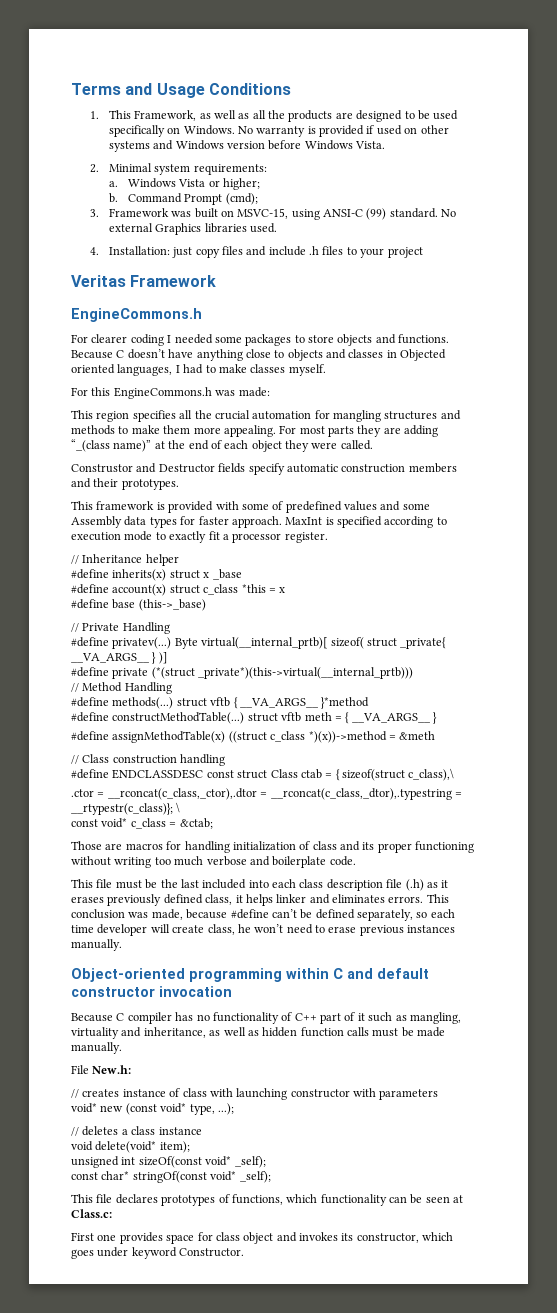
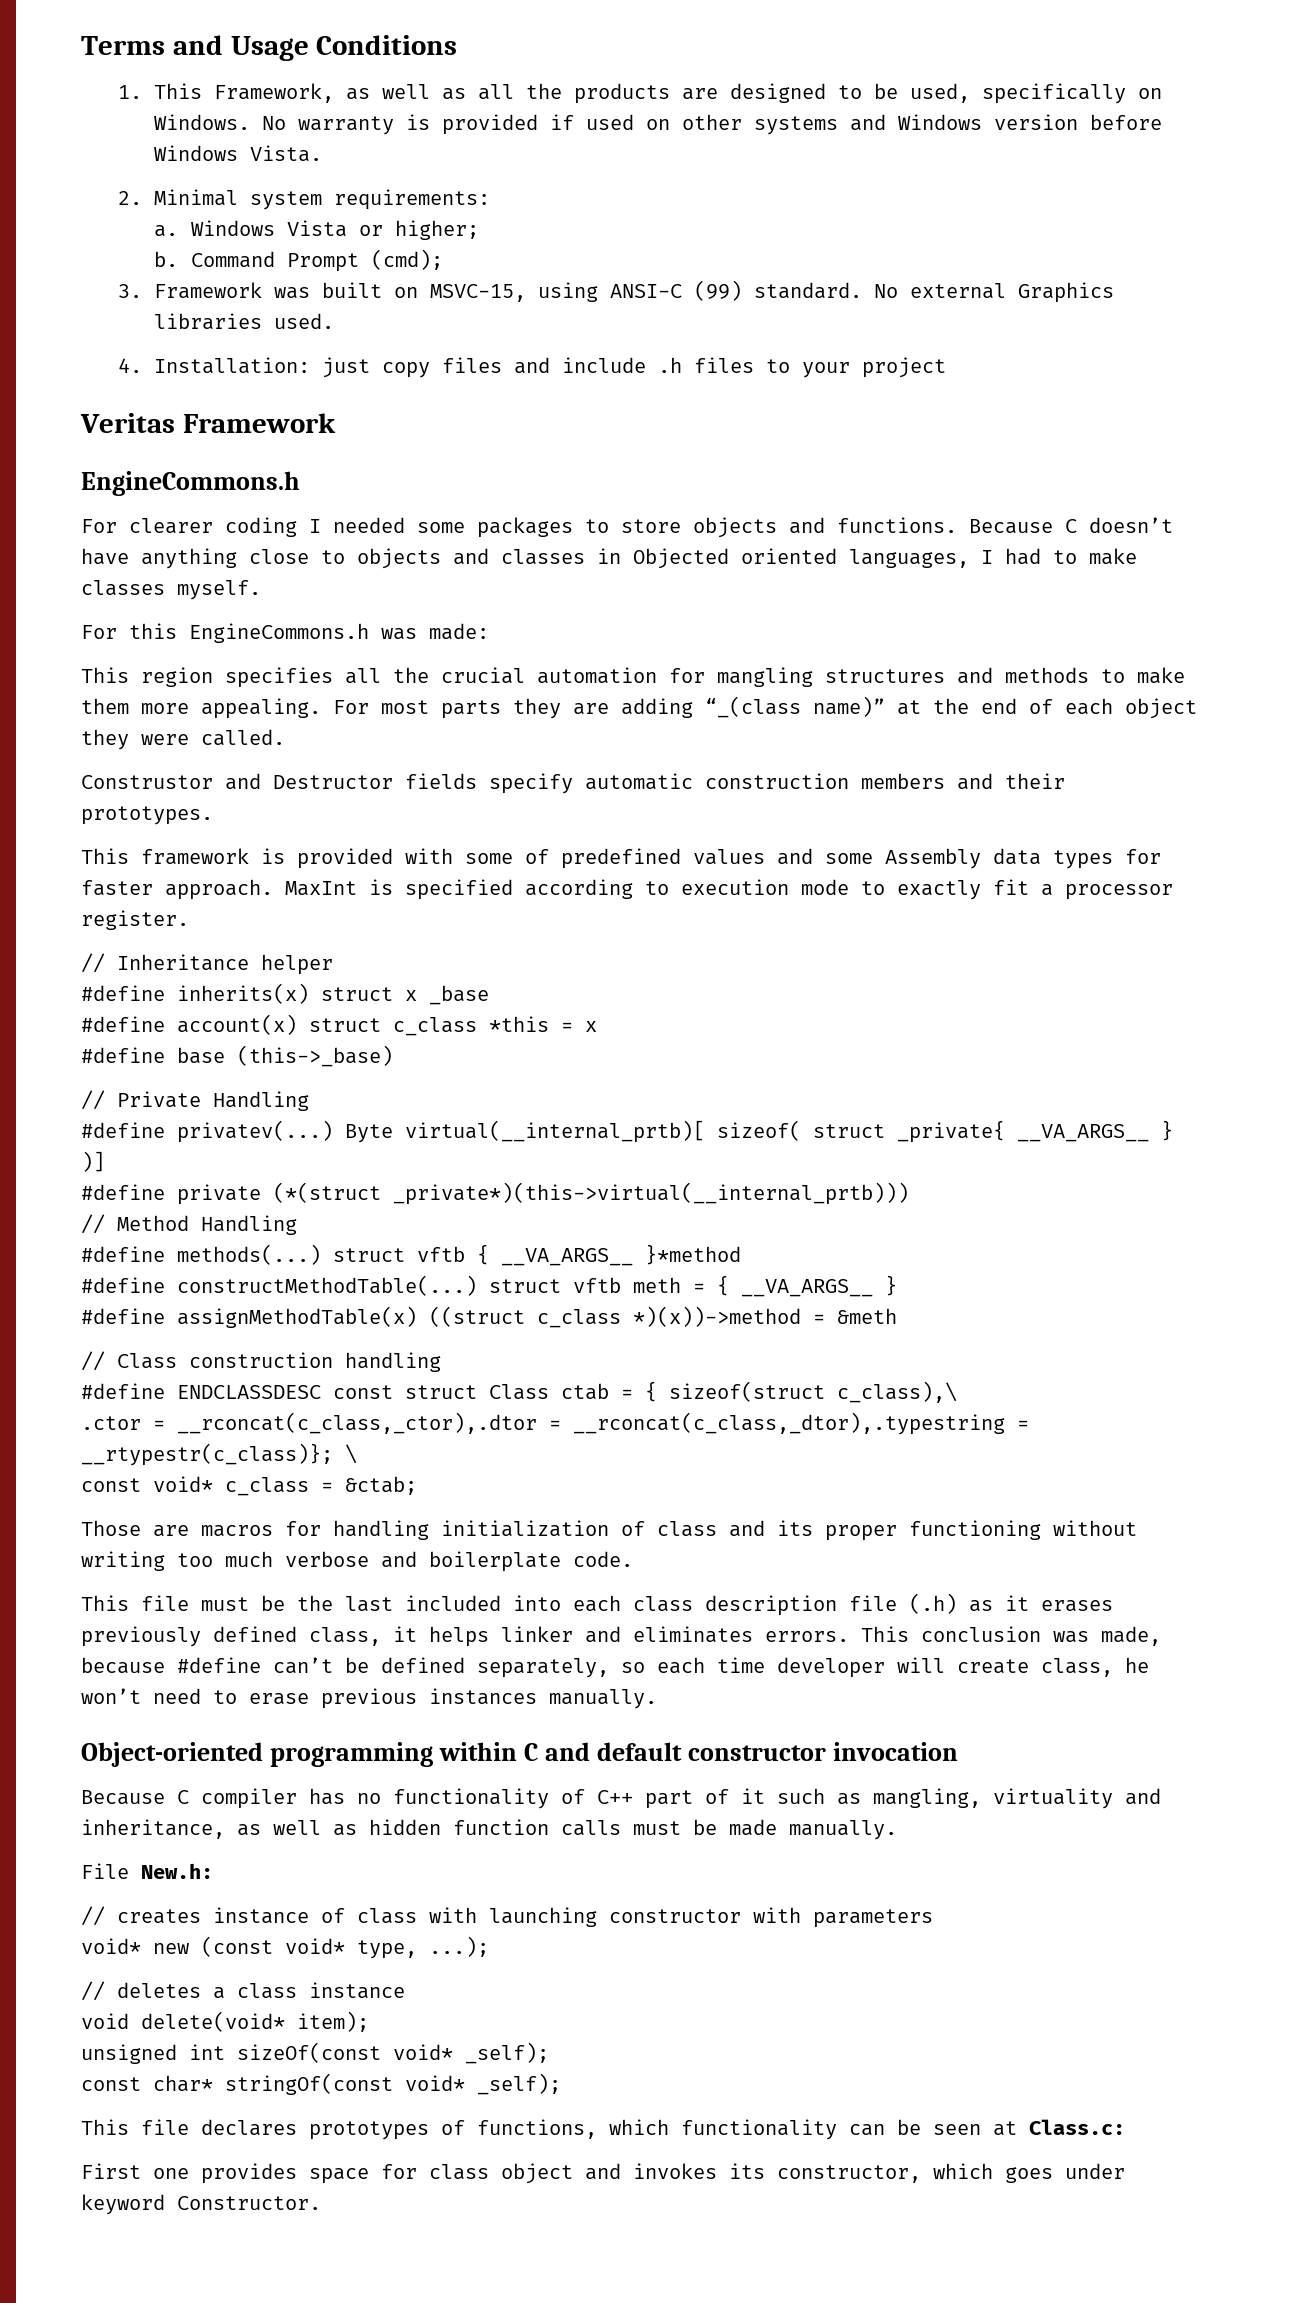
[433,110,459,120] used -> [910,83,971,103] used,

